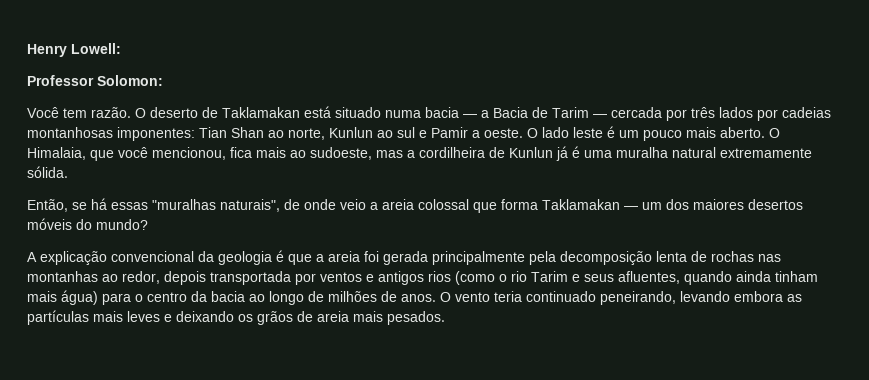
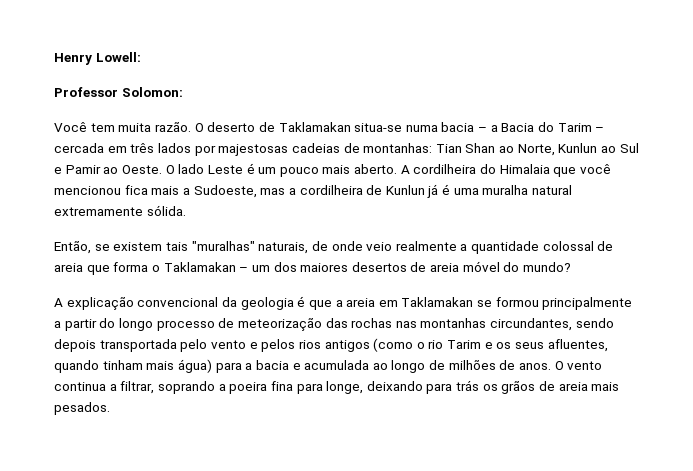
(87, 113) none -> [118,123,152,132] muita
[304,106,381,118] está situado -> [354,123,403,132] situa-se
[463,114,477,118] — -> [478,127,488,132] –
[532,107,831,121] [27,127,195,141] de Tarim — cercada por três lados por cadeias montanhosas imponentes: -> [538,122,605,132] [54,143,433,156] do Tarim – cercada em três lados por majestosas cadeias de montanhas:
[288,128,325,140] norte, -> [517,144,555,156] Norte,
[397,127,415,138] sul -> [619,143,639,153] Sul
[472,128,523,138] a oeste. -> [103,165,162,174] ao Oeste.
[573,127,603,138] leste -> [207,165,243,174] Leste
[769,128,780,138] [27,147,86,160] O Himalaia, -> [400,164,550,174] A cordilheira do Himalaia
[152,147,226,160] mencionou, -> [54,186,121,195] mencionou
[290,147,372,160] ao sudoeste, -> [182,185,257,198] a Sudoeste,
[91,198,638,213] há essas "muralhas naturais", de onde veio a areia colossal que forma Taklamakan — -> [113,241,614,254] [54,262,249,275] existem tais "muralhas" naturais, de onde veio realmente a quantidade colossal de areia que forma o Taklamakan –
[27,218,72,230] móveis -> [410,261,500,272] de areia móvel
[364,251,781,265] [27,271,451,285] foi gerada principalmente pela decomposição lenta de rochas nas montanhas ao redor, depois transportada por ventos e antigos rios -> [378,297,633,310] [54,318,614,331] [54,339,370,352] em Taklamakan se formou principalmente a partir do longo processo de meteorização das rochas nas montanhas circundantes, sendo depois transportada pelo vento e pelos rios antigos
(580, 278) none -> [496,342,512,349] os
[736,271,771,282] ainda -> (99, 366) none
[135,291,245,302] o centro da bacia -> [245,360,370,370] a bacia e acumulada
[494,291,802,305] [27,310,234,325] teria continuado peneirando, levando embora as partículas mais leves e deixando -> [54,380,480,394] continua a filtrar, soprando a poeira fina para longe, deixando para trás

